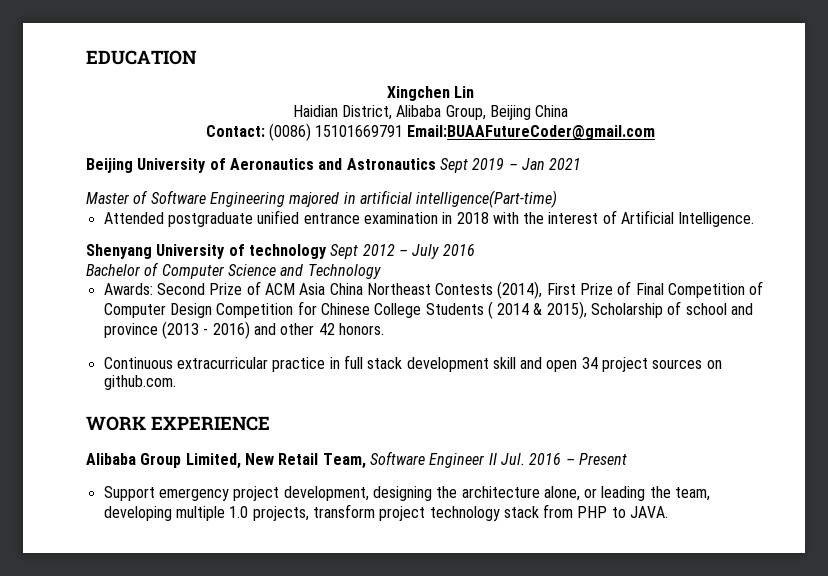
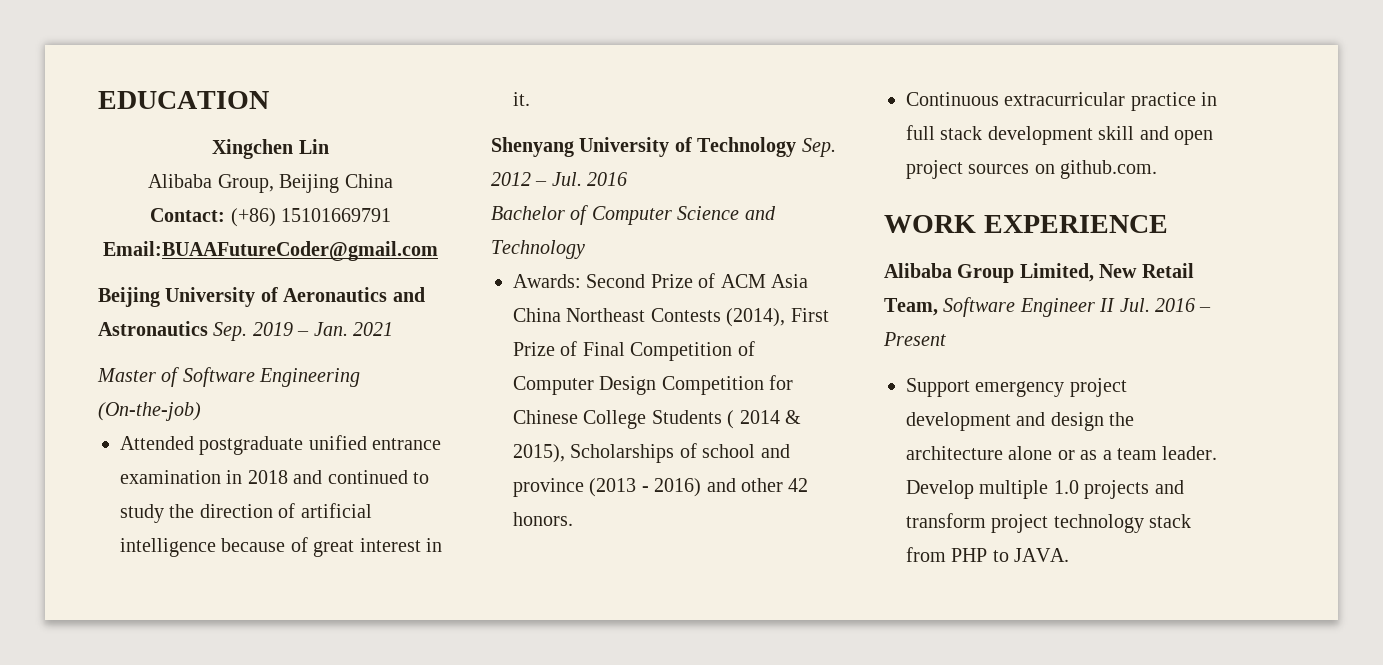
[292,105,393,120] Haidian District, -> (329, 146) none
[268,123,311,141] (0086) -> [230,208,276,227] (+86)
[439,158,468,173] Sept -> [213,322,248,341] Sep.
[521,158,545,170] Jan -> [313,322,348,336] Jan.
[289,190,558,208] majored in artificial intelligence(Part-time) -> [98,402,201,421] (On-the-job)
[492,210,755,227] with the interest of Artificial Intelligence. -> [293,470,429,484] [120,503,372,523] [120,537,442,557] [513,92,530,106] and continued to study the direction of artificial intelligence because of great interest in it.
[248,244,359,259] technology Sept -> [697,137,836,157] Technology Sep.
[412,244,440,259] July -> [551,172,582,186] Jul.
[591,303,664,318] Scholarship -> [570,444,675,463] Scholarships
[581,357,598,369] 34 -> (1213, 137) none
[283,486,711,501] [103,506,309,521] development, designing the architecture alone, or leading the team, developing multiple 1.0 projects, -> [906,412,1135,431] [906,446,1218,460] [906,480,1184,499] development and design the architecture alone or as a team leader. Develop multiple 1.0 projects and

